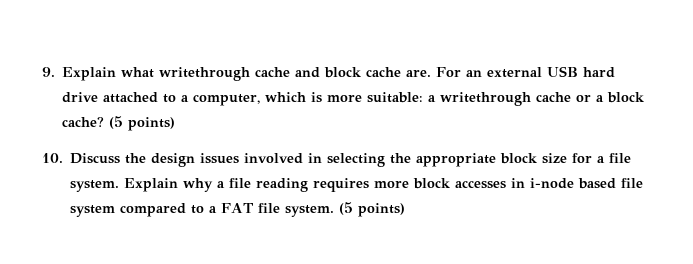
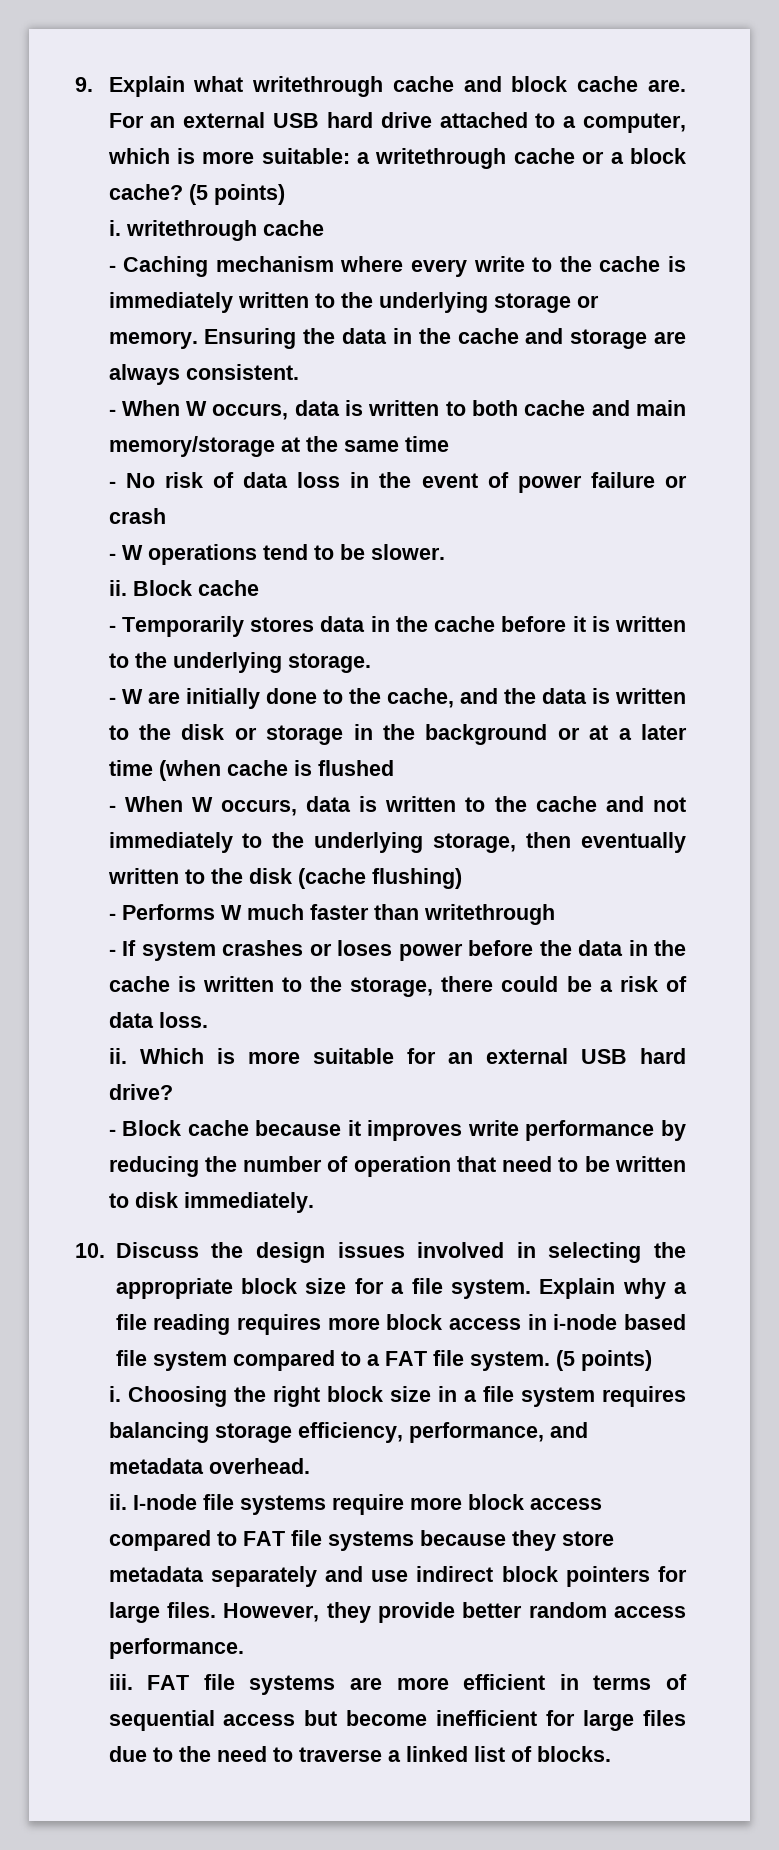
(176, 124) none -> [108,220,324,241] [108,256,686,277] [108,292,599,313] [108,328,686,349] [108,364,299,385] [108,400,686,420] [108,436,449,457] [108,472,687,493] [108,508,166,524] [108,544,445,565] [108,580,259,596] [108,616,686,637] [108,652,371,673] [108,688,686,709] [108,724,687,745] [108,760,394,781] [108,796,686,816] [108,832,686,853] [107,868,462,889] [108,904,555,925] [108,940,686,961] [108,976,687,997] [108,1012,208,1028] [108,1048,686,1064] [108,1084,173,1100] [108,1120,686,1141] [108,1156,686,1177] [108,1192,314,1213] // i. writethrough cache // - Caching mechanism where every write to the cache is immediately written to the underlying storage or memory. Ensuring the data in the cache and storage are always consistent. // - When W occurs, data is written to both cache and main memory/storage at the same time // - No risk of data loss in the event of power failure or crash // - W operations tend to be slower. // ii. Block cache // - Temporarily stores data in the cache before it is written to the underlying storage. // - W are initially done to the cache, and the data is written to the disk or storage in the background or at a later time (when cache is flushed // - When W occurs, data is written to the cache and not immediately to the underlying storage, then eventually written to the disk (cache flushing) // - Performs W much faster than writethrough // - If system crashes or loses power before the data in the cache is written to the storage, there could be a risk of data loss. // ii. Which is more suitable for an external USB hard drive? // - Block cache because it improves write performance by reducing the number of operation that need to be written to disk immediately.
[455,180,507,189] accesses -> [449,1318,522,1330] access
(406, 210) none -> [108,1386,686,1407] [108,1422,588,1443] [108,1458,310,1474] [108,1494,602,1515] [108,1530,614,1551] [108,1566,687,1587] [108,1602,686,1623] [108,1638,244,1659] [108,1674,687,1695] [108,1710,686,1731] [108,1746,611,1762] // i. Choosing the right block size in a file system requires balancing storage efficiency, performance, and metadata overhead. // ii. I-node file systems require more block access compared to FAT file systems because they store metadata separately and use indirect block pointers for large files. However, they provide better random access performance. // iii. FAT file systems are more efficient in terms of sequential access but become inefficient for large files due to the need to traverse a linked list of blocks.

